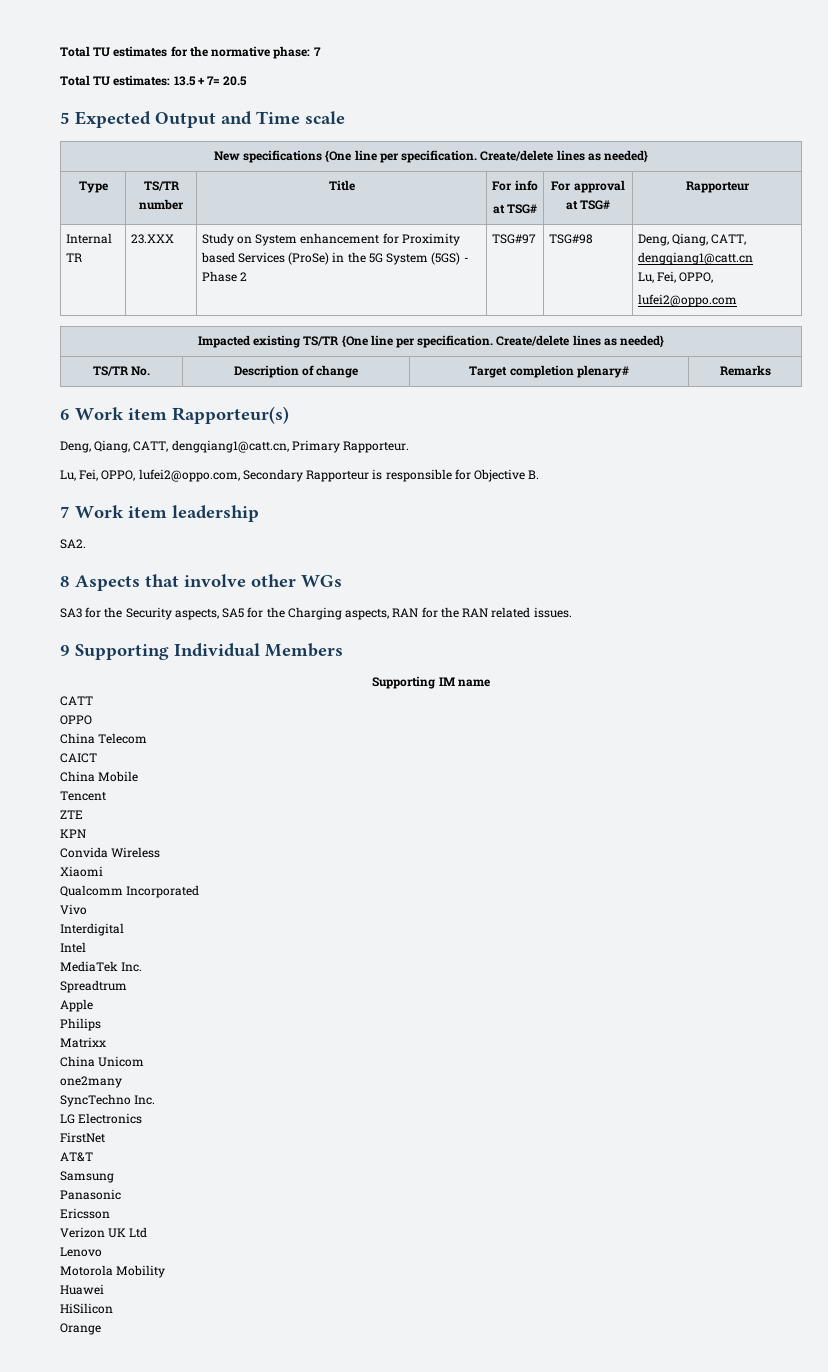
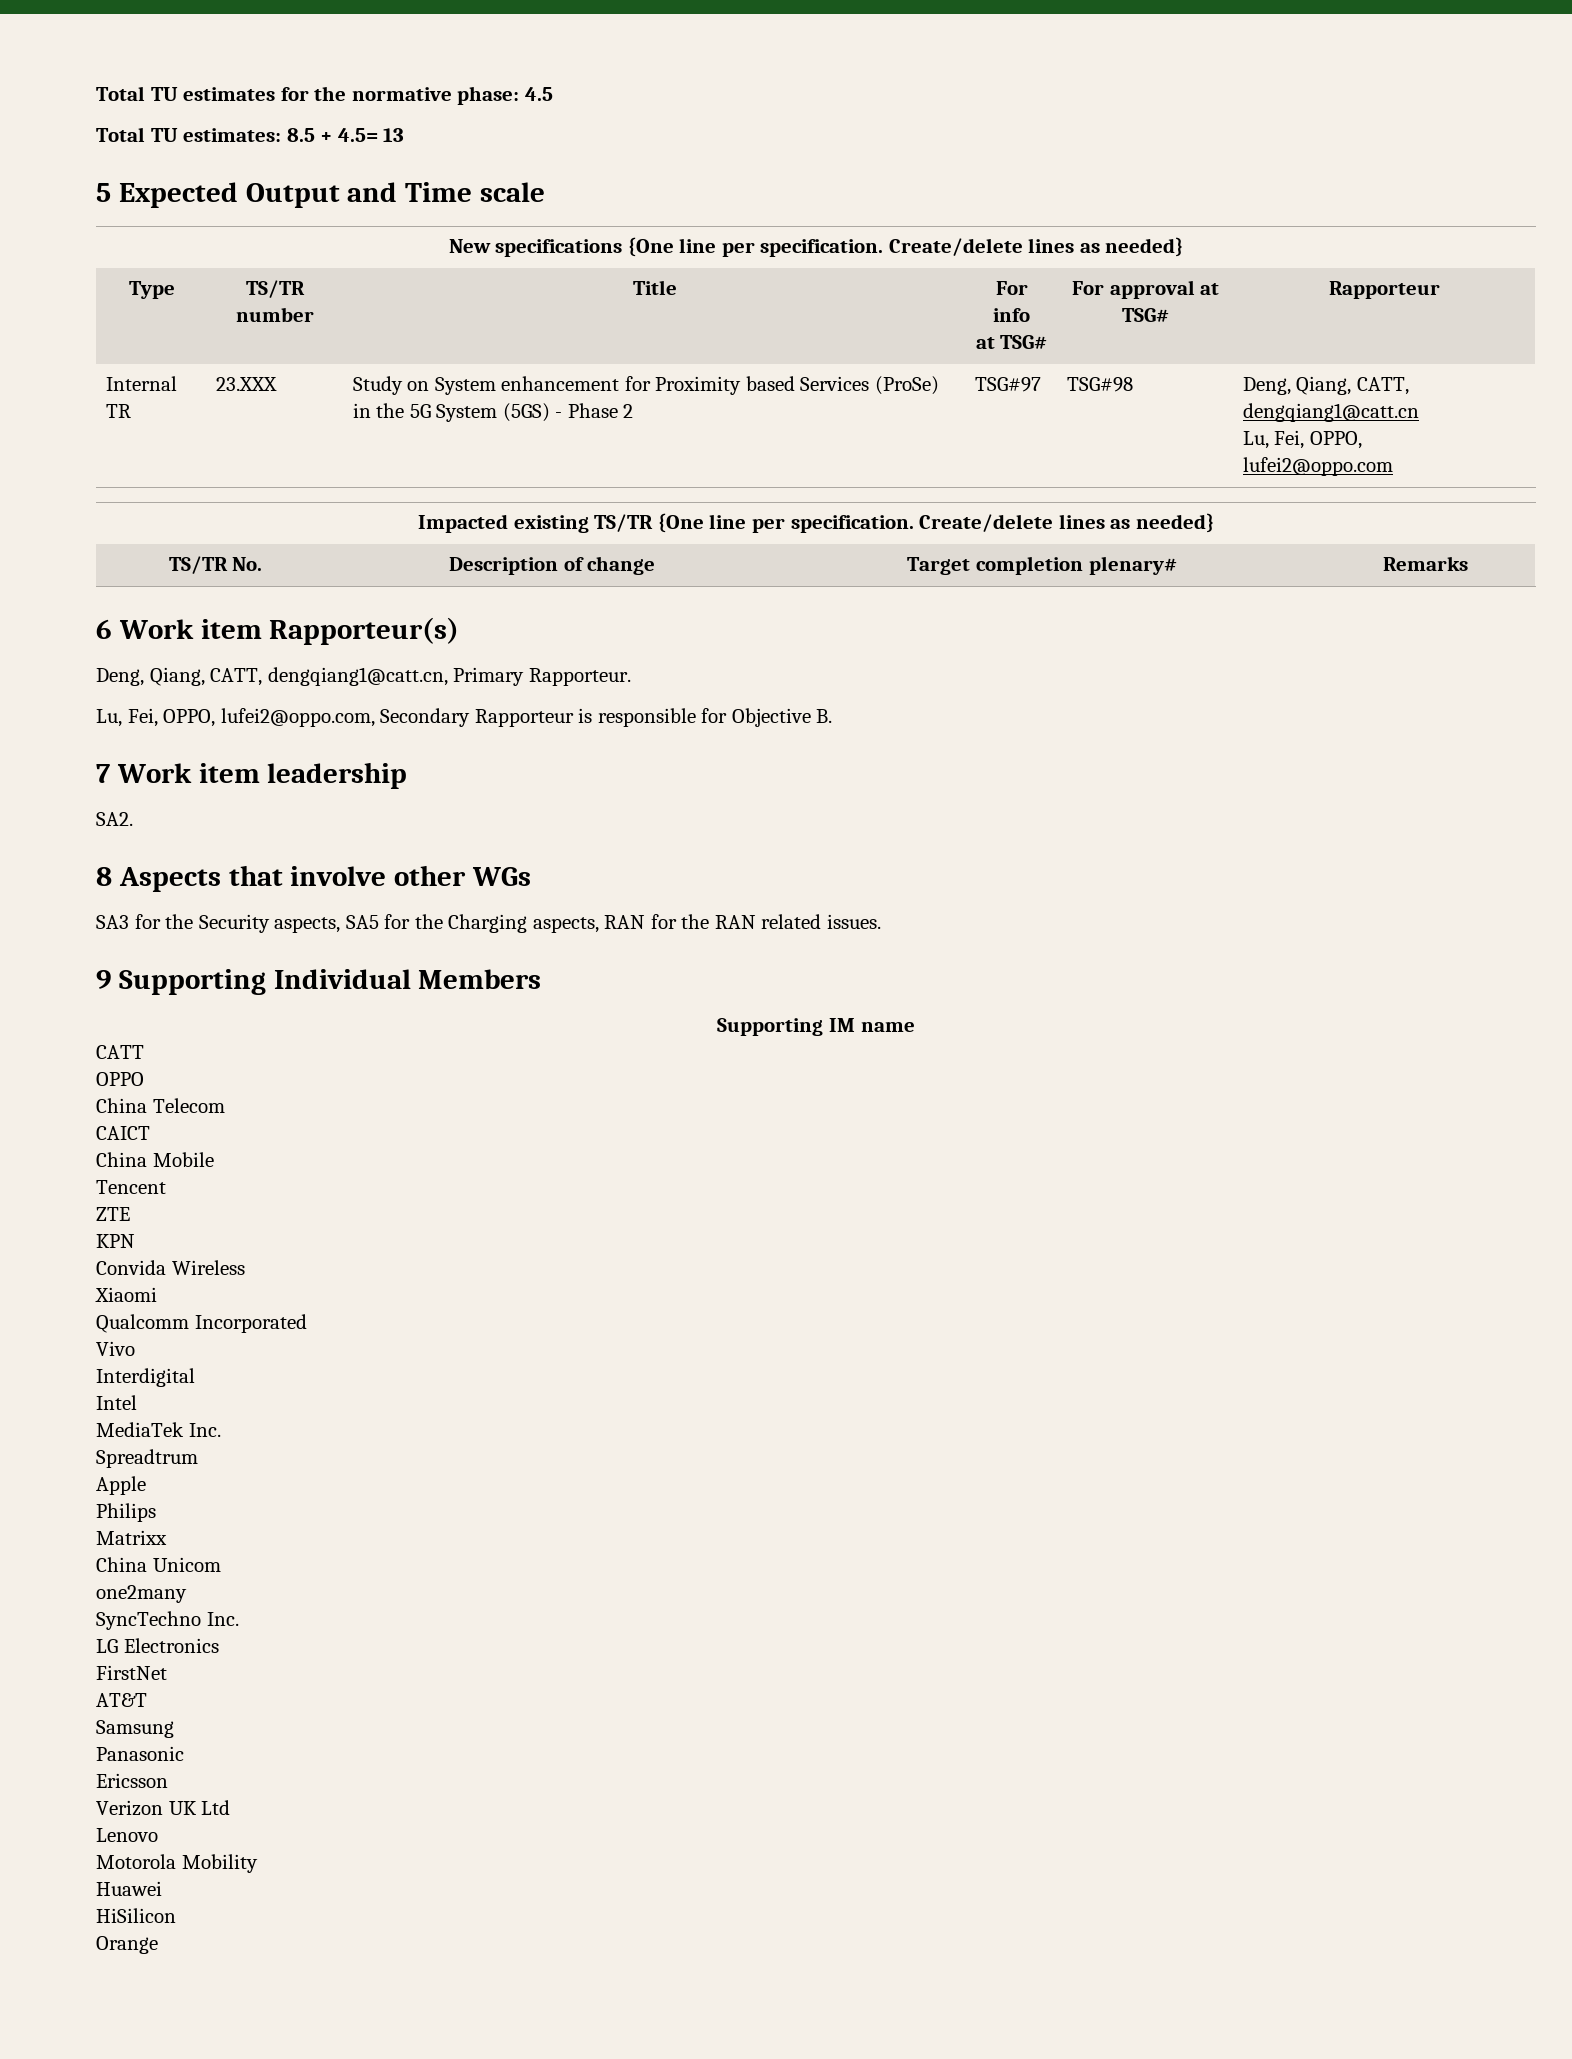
[313,47,321,56] 7 -> [524,87,553,101] 4.5
[173,76,248,86] 13.5 + 7= 20.5 -> [286,128,405,142] 8.5 + 4.5= 13

